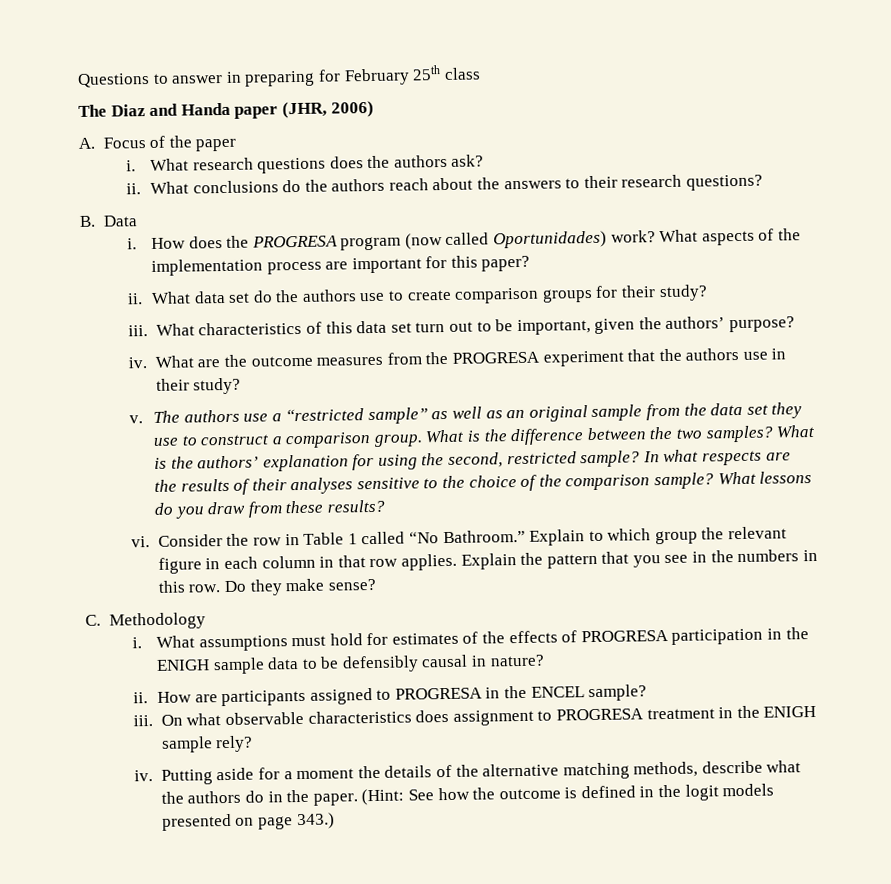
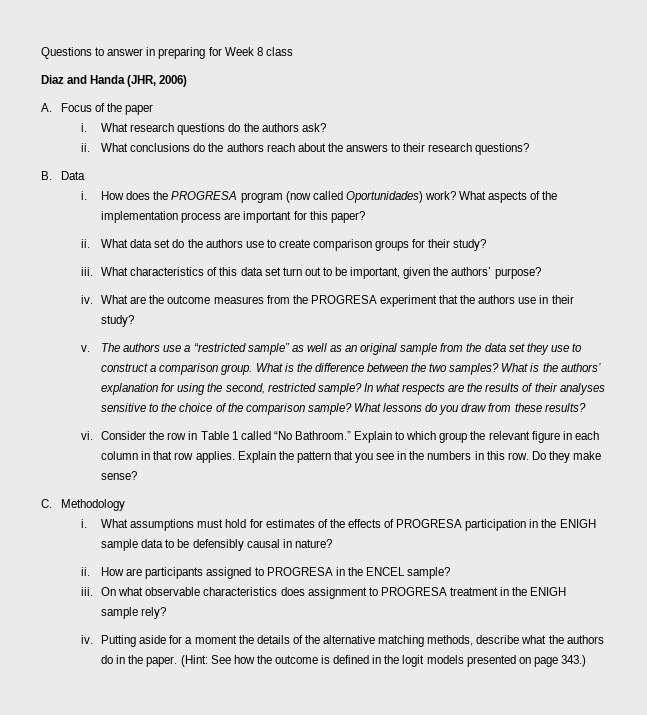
[343,65,442,86] February 25th -> [224,47,263,56] Week 8
[78,104,107,117] The -> (293, 51) none
[234,106,279,119] paper -> (126, 79) none
[329,156,364,169] does -> [228,123,241,132] do

